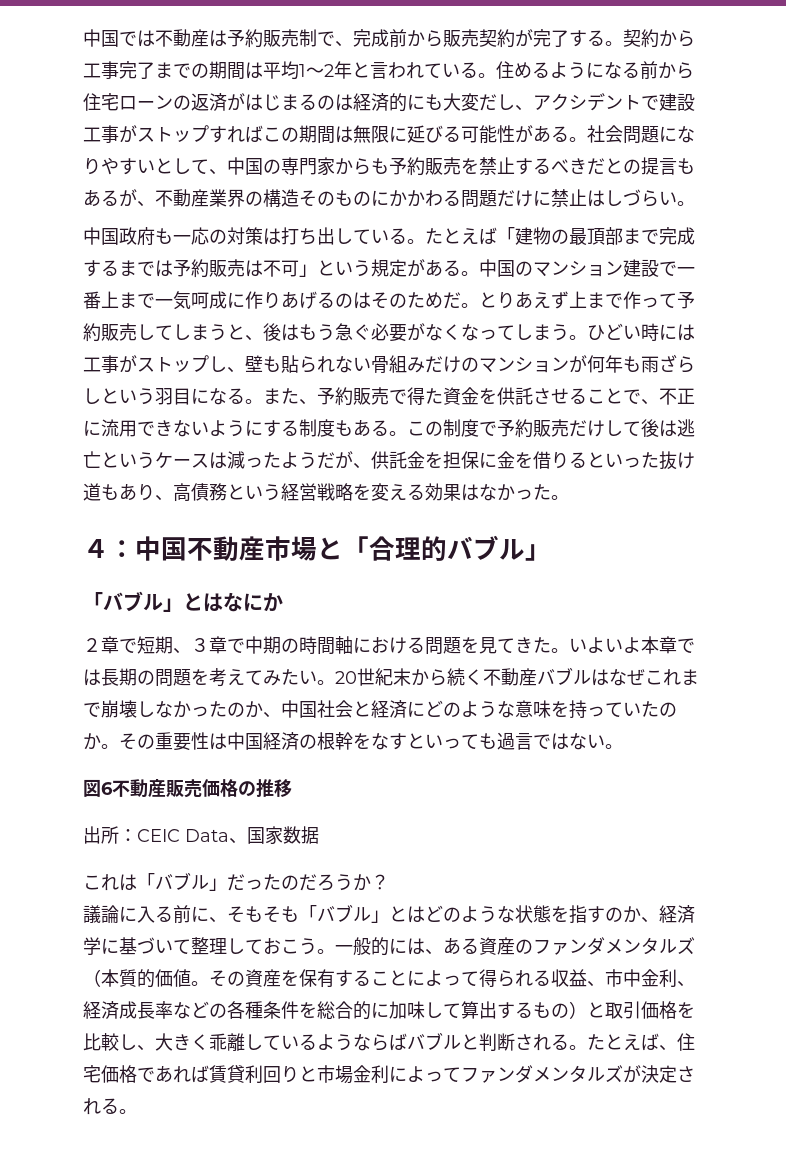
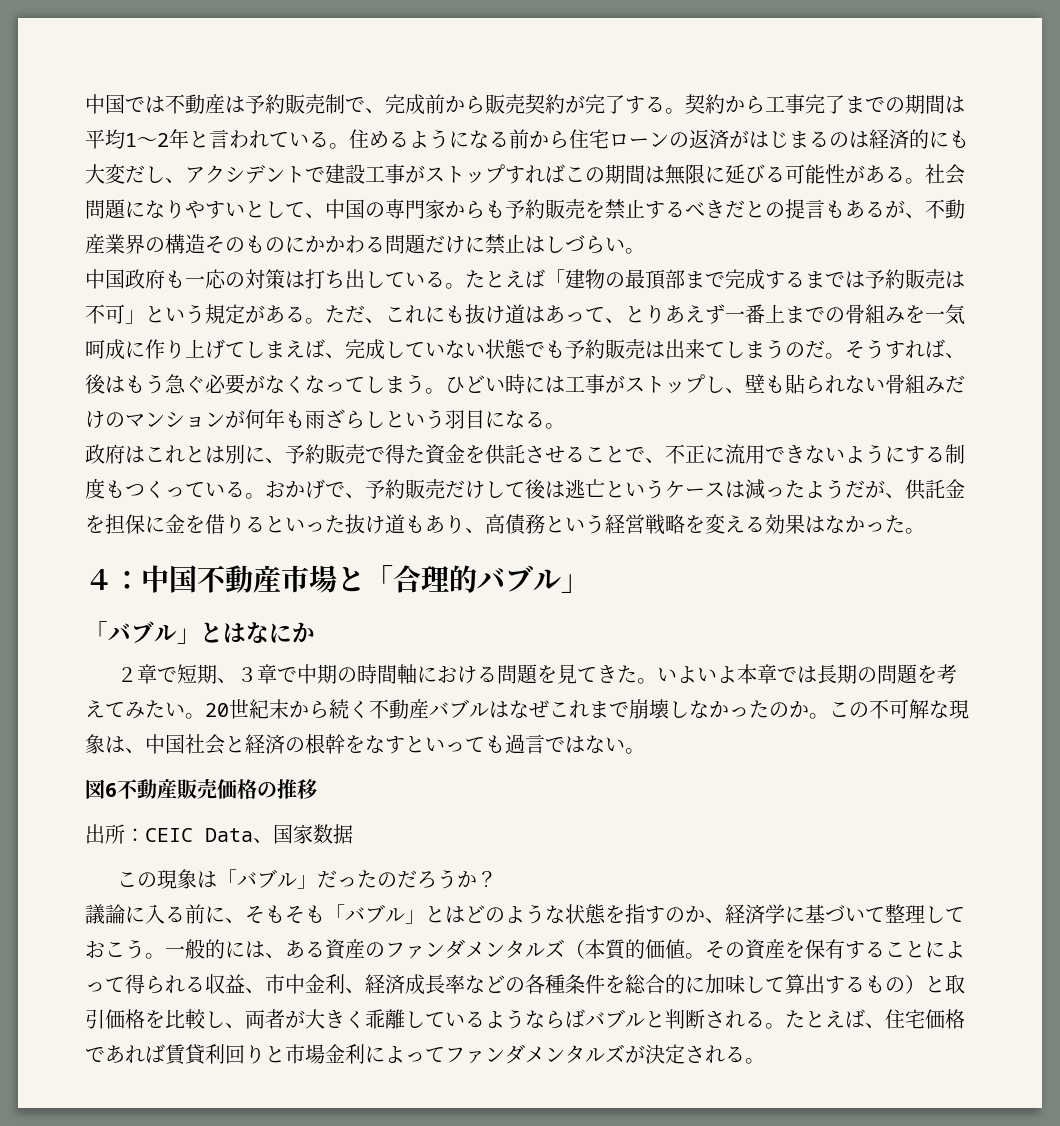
[479,259,695,277] [83,291,695,310] [83,323,245,342] 中国のマンション建設で一番上まで一気呵成に作りあげるのはそのためだ。とりあえず上まで作って予約販売してしまうと -> [325,304,965,325] [85,339,945,360] ただ、これにも抜け道はあって、とりあえず一番上までの骨組みを一気呵成に作り上げてしまえば、完成していない状態でも予約販売は出来てしまうのだ。そうすれば
[263,388,299,404] また -> [85,444,265,464] // 政府はこれとは別に
[353,419,497,437] ある。この制度で -> [125,479,365,499] つくっている。おかげで、
[263,700,677,719] [83,732,263,751] 、中国社会と経済にどのような意味を持っていたのか。その重要性は中国 -> [809,699,969,719] [85,734,245,755] 。この不可解な現象は、中国社会と
[101,874,119,891] れ -> [136,869,197,889] の現象
(155, 1048) none -> [245,1009,305,1029] 両者が

